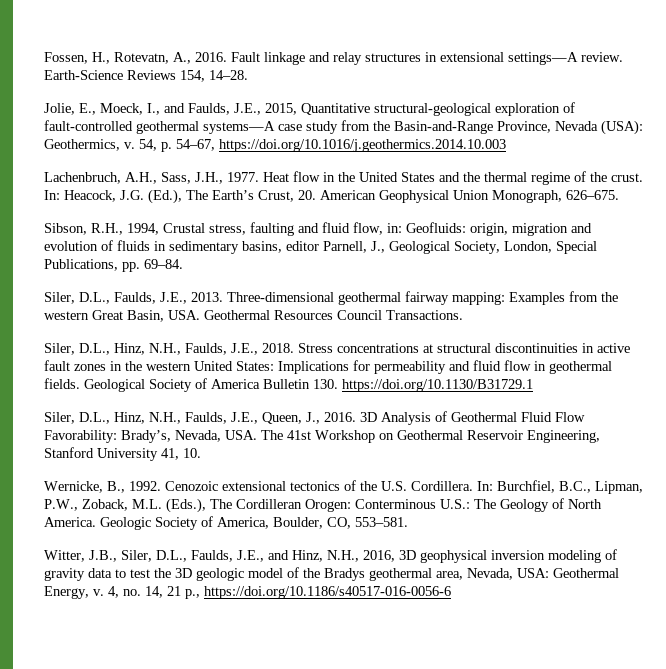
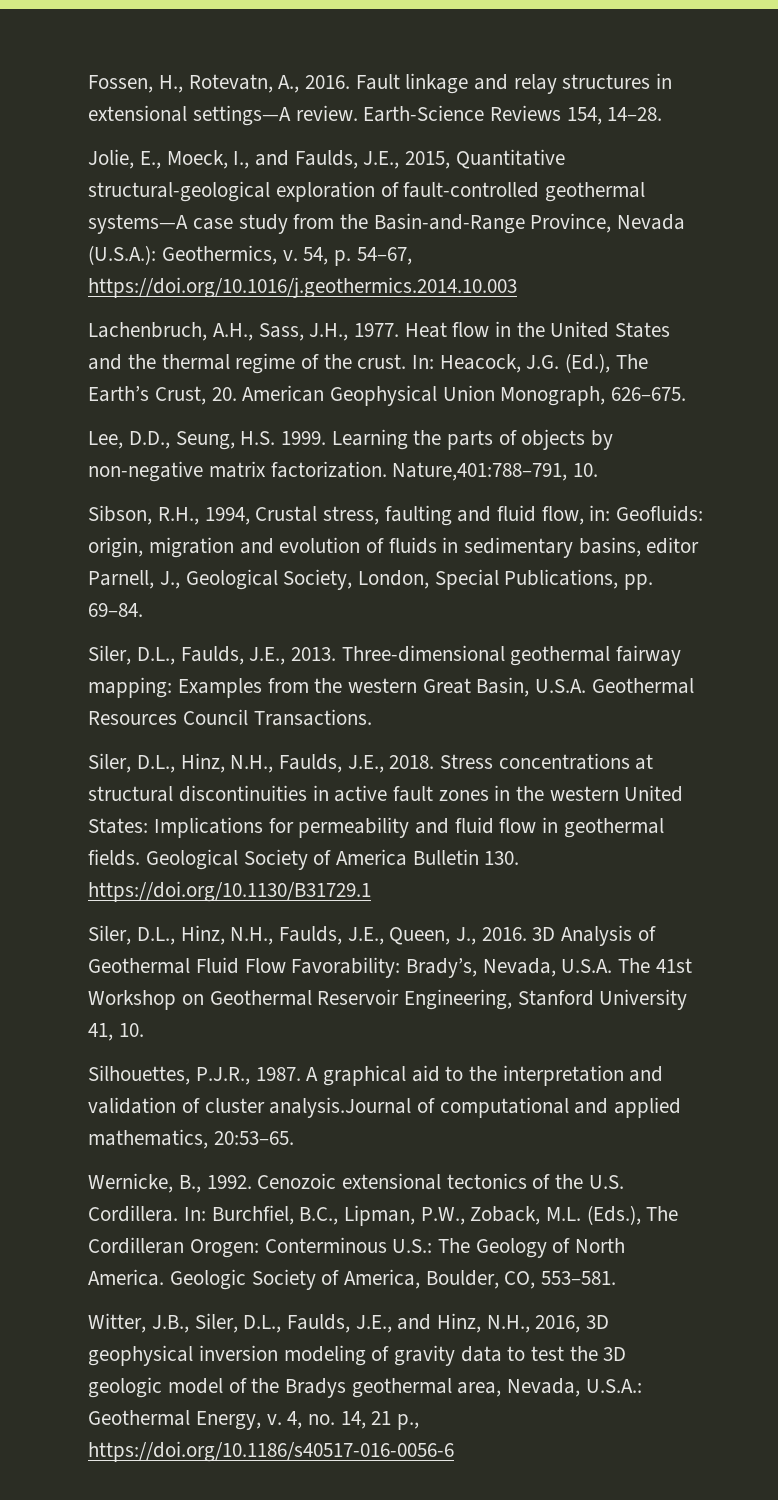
[601,120,644,135] (USA): -> [88,245,157,265] (U.S.A.):
(620, 195) none -> [88,429,614,450] [88,461,599,482] // Lee, D.D., Seung, H.S. 1999. Learning the parts of objects by non-negative matrix factorization. Nature,401:788–791, 10.
[168,310,201,320] USA. -> [535,679,587,693] U.S.A.
[225,430,258,440] USA. -> [561,959,613,973] U.S.A.
(202, 453) none -> [88,1065,664,1086] [88,1097,682,1118] [88,1129,295,1149] // Silhouettes, P.J.R., 1987. A graphical aid to the interpretation and validation of cluster analysis.Journal of computational and applied mathematics, 20:53–65.
[517,568,550,578] USA: -> [585,1379,642,1393] U.S.A.:

